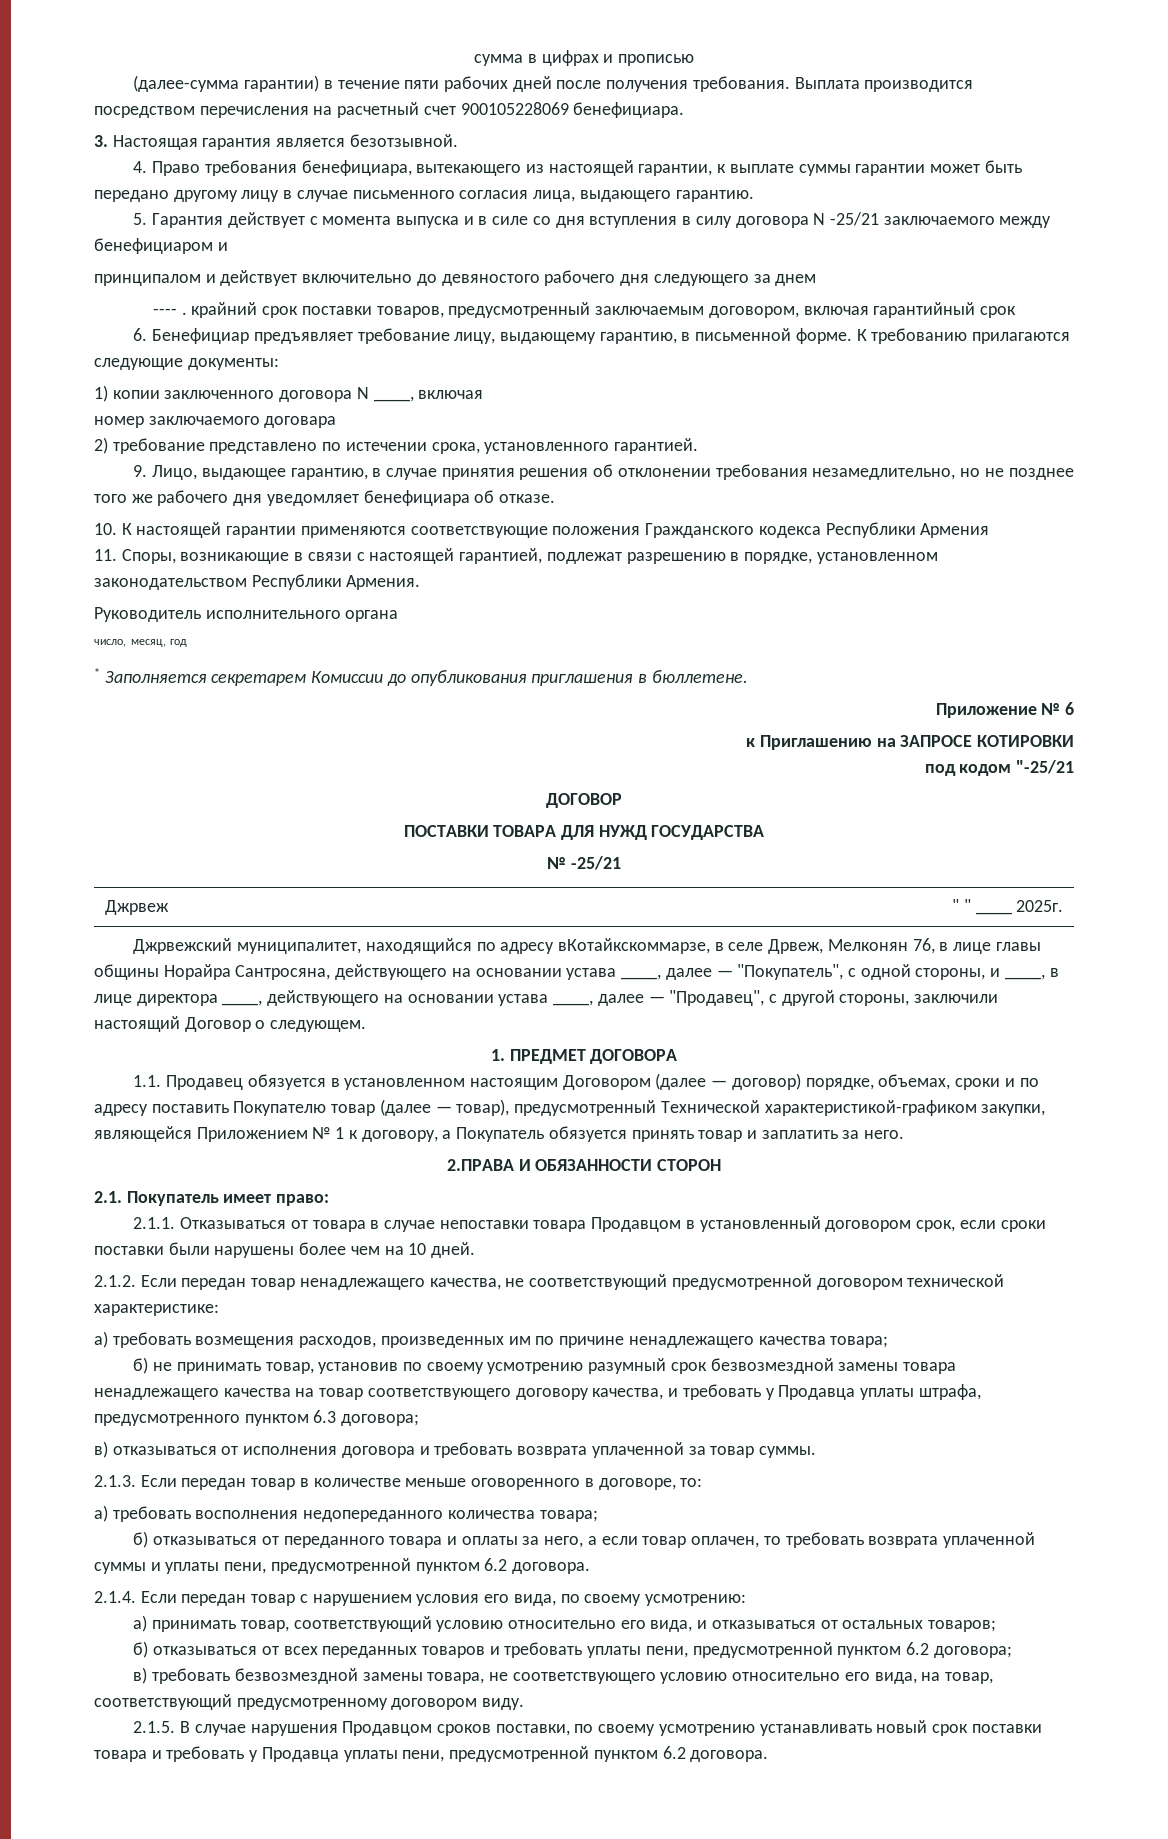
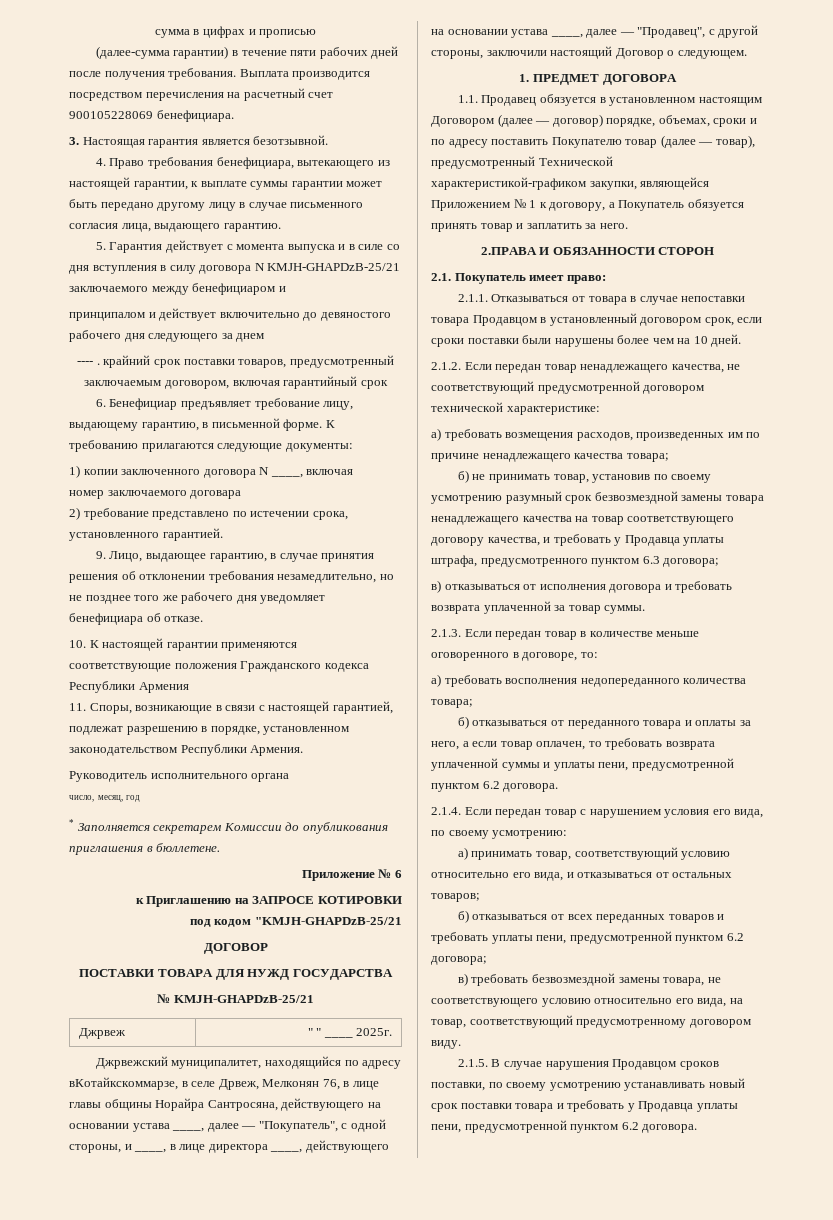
[830,212,880,226] -25/21 -> [267,263,401,271] KMJH-GHAPDzB-25/21
[1016,760,1074,774] "-25/21 -> [255,917,402,925] "KMJH-GHAPDzB-25/21
[570,856,621,870] -25/21 -> [173,995,314,1003] KMJH-GHAPDzB-25/21

